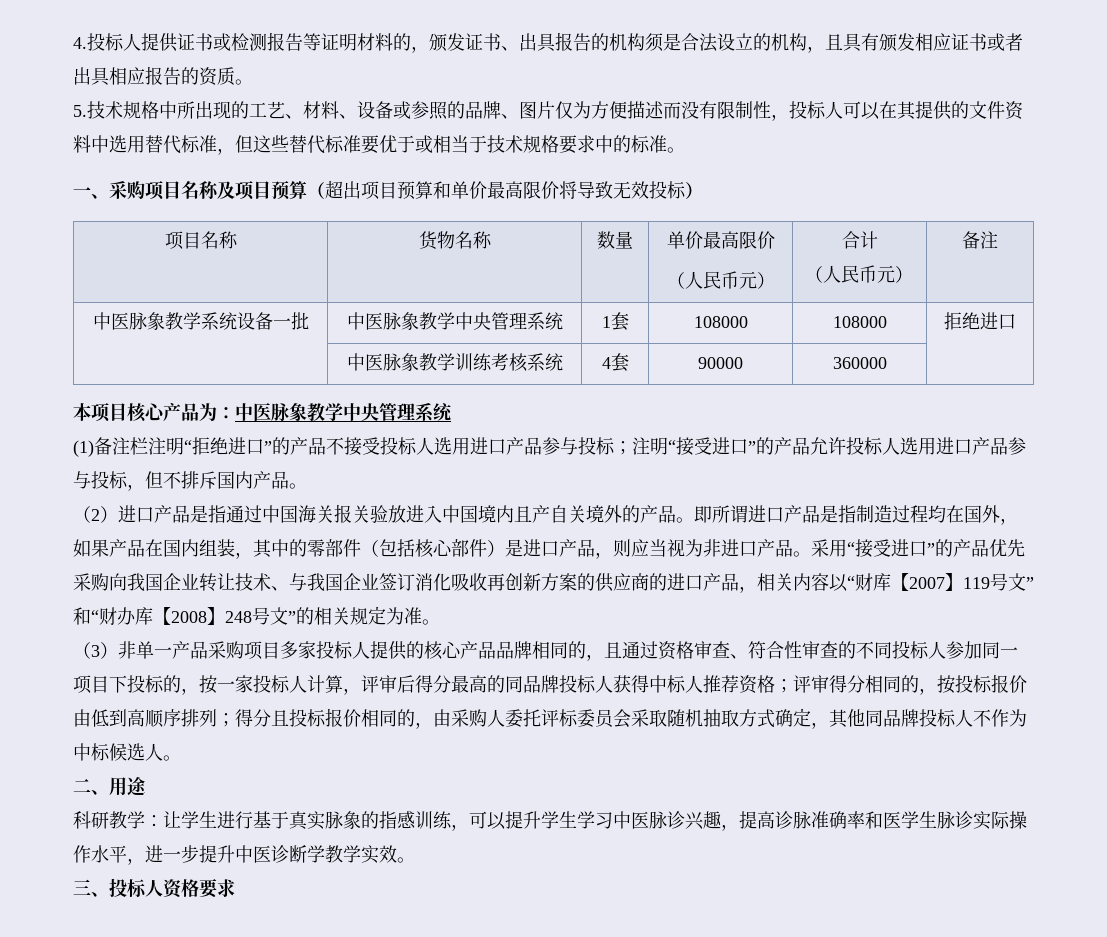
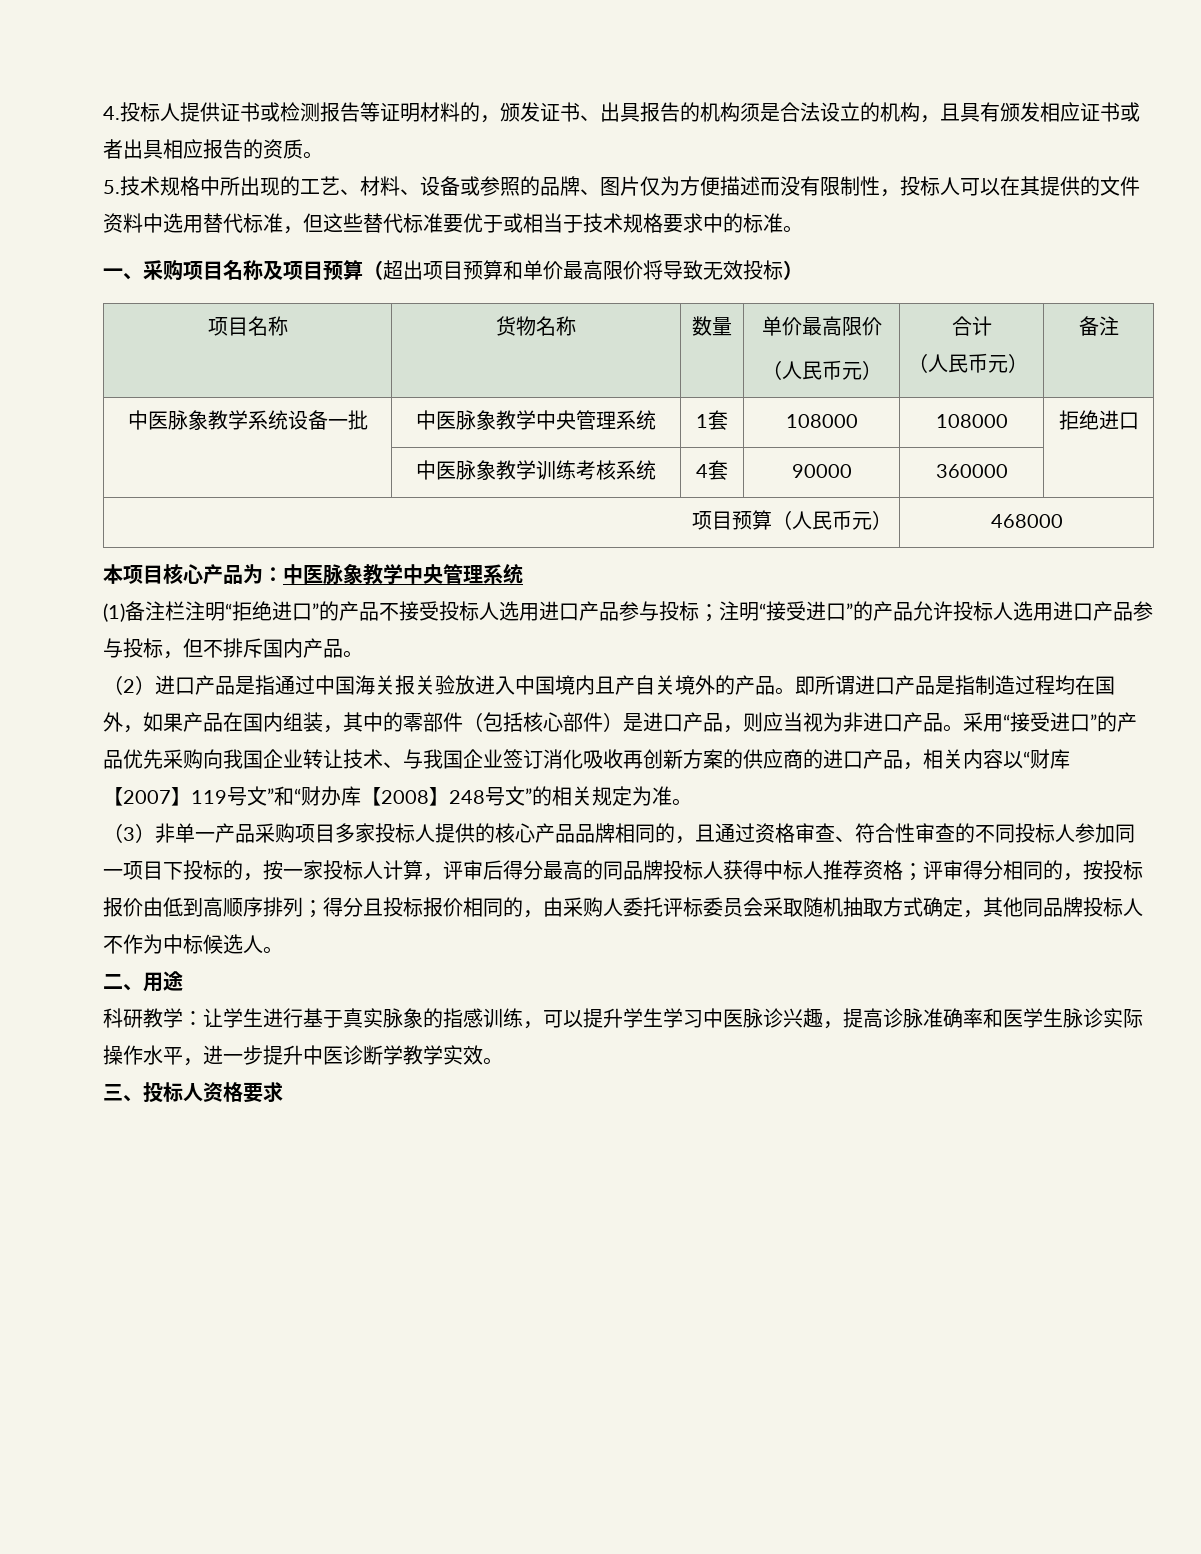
(887, 363) none -> [691,510,892,530] [990,514,1063,528] // 项目预算（人民币元） | 468000

